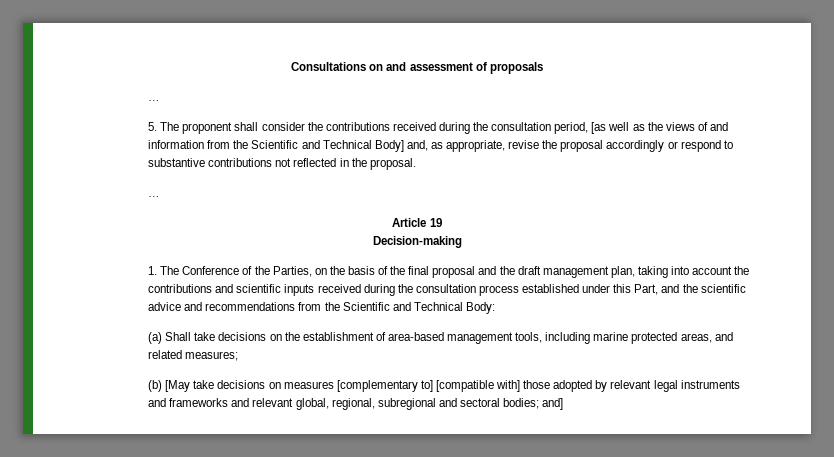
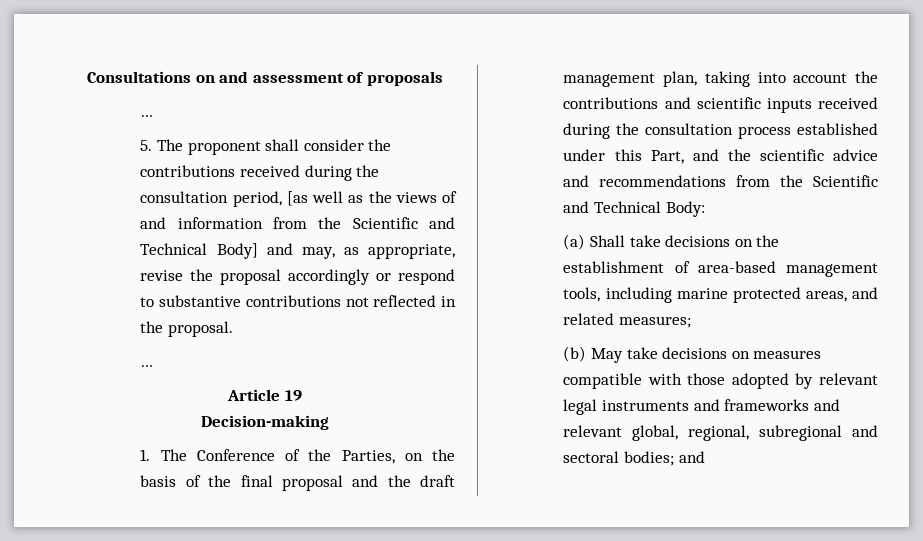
[406,140,428,151] and, -> [266,243,335,259] and may,
[165,380,191,392] [May -> [591,348,624,363] May
[336,380,521,392] [complementary to] [compatible with] -> [563,373,682,389] compatible with
[542,398,564,410] and] -> [678,451,705,463] and

